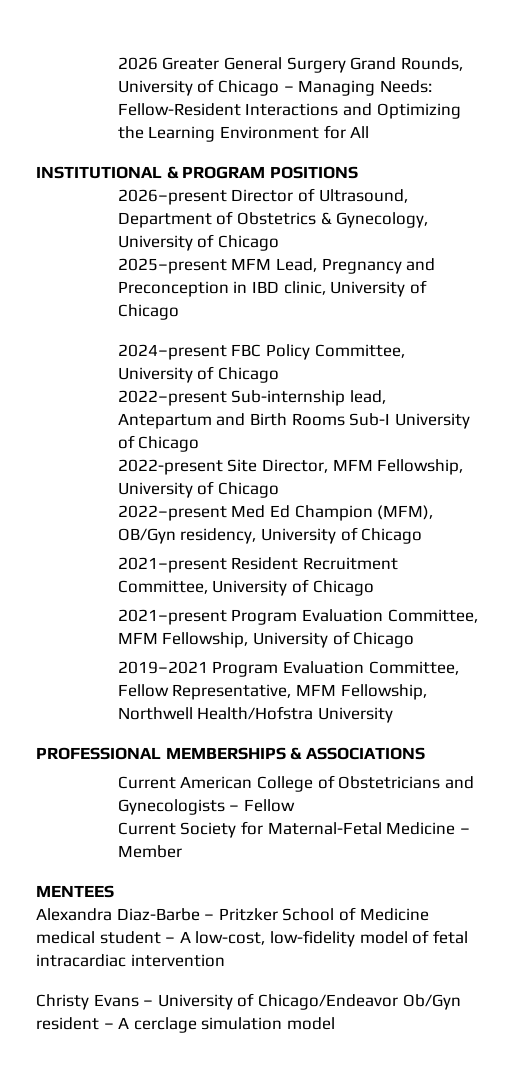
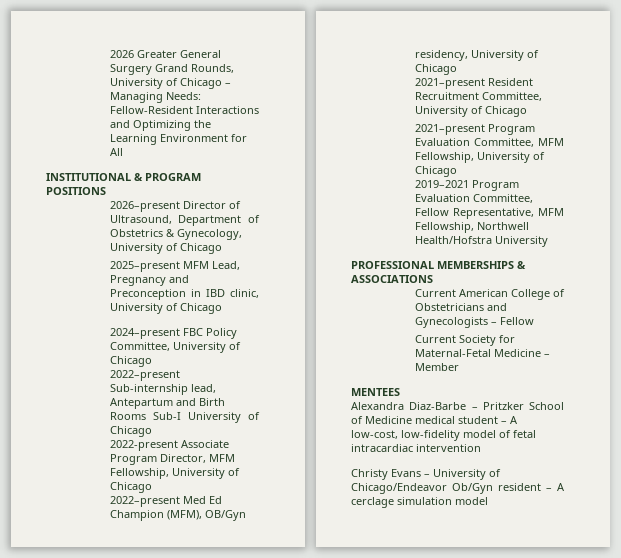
[227,459,258,472] Site -> [180,440,229,448] [109,454,157,465] Associate Program

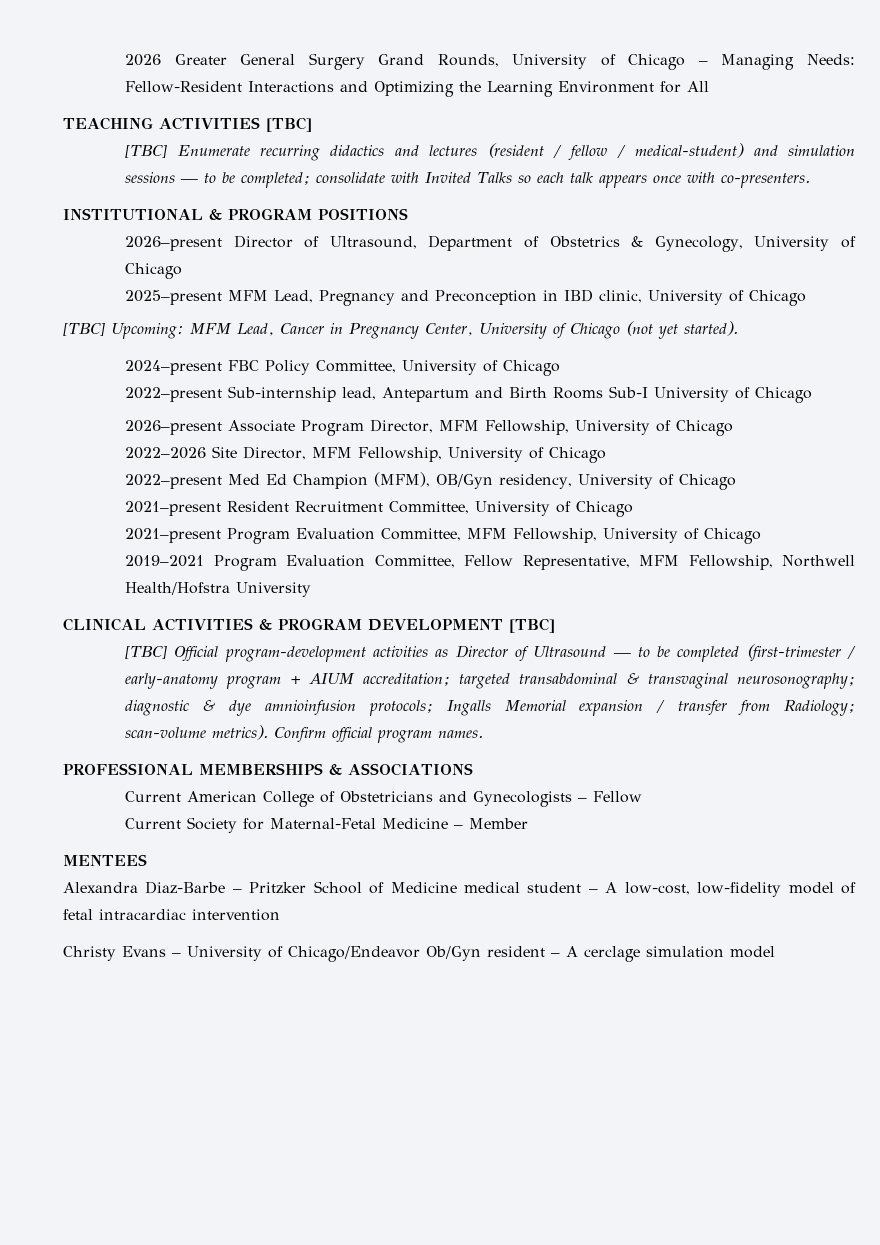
(123, 152) none -> [63,117,312,132] [125,143,856,161] [125,172,811,188] // TEACHING ACTIVITIES [TBC] // [TBC] Enumerate recurring didactics and lectures (resident / fellow / medical-student) and simulation sessions — to be completed; consolidate with Invited Talks so each talk appears once with co-presenters.
(222, 308) none -> [63,321,738,339] // [TBC] Upcoming: MFM Lead, Cancer in Pregnancy Center, University of Chicago (not yet started).
[109,440,178,451] 2022-present -> [125,420,223,435] 2026–present
(152, 487) none -> [125,446,607,463] // 2022–2026 Site Director, MFM Fellowship, University of Chicago
(548, 241) none -> [63,618,555,633] [125,644,857,662] [125,673,856,689] [125,700,856,716] [125,725,484,743] // CLINICAL ACTIVITIES & PROGRAM DEVELOPMENT [TBC] // [TBC] Official program-development activities as Director of Ultrasound — to be completed (first-trimester / early-anatomy program + AIUM accreditation; targeted transabdominal & transvaginal neurosonography; diagnostic & dye amnioinfusion protocols; Ingalls Memorial expansion / transfer from Radiology; scan-volume metrics). Confirm official program names.

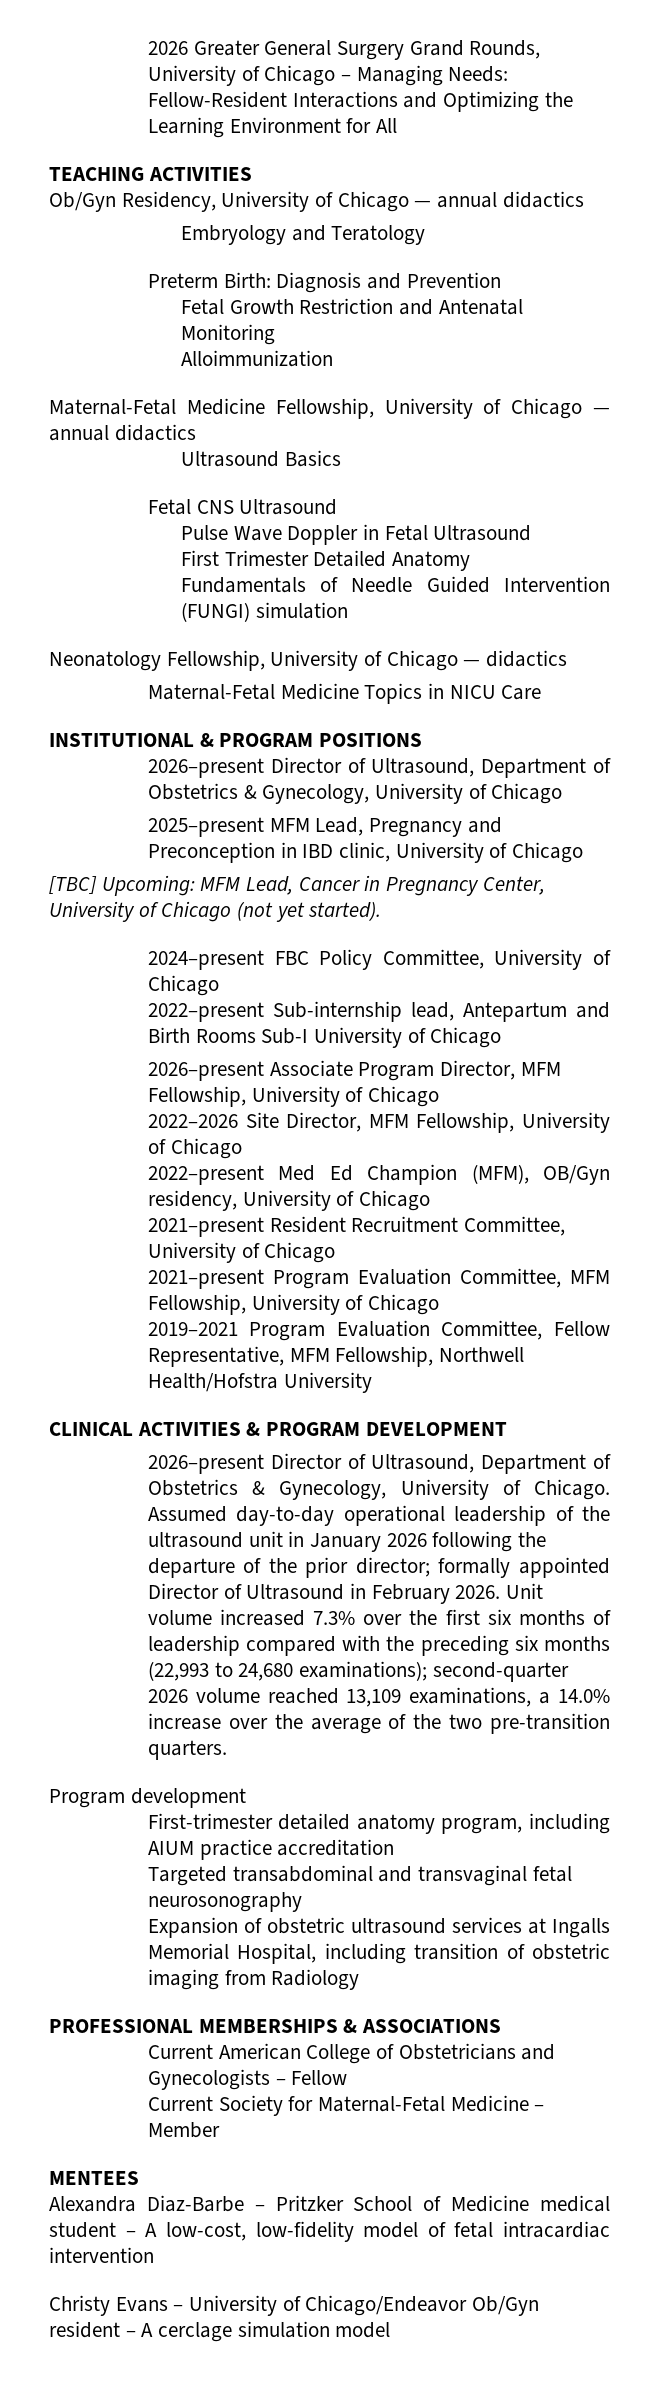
[266,117,312,132] [125,143,856,161] [125,172,811,188] [TBC] // [TBC] Enumerate recurring didactics and lectures (resident / fellow / medical-student) and simulation sessions — to be completed; consolidate with Invited Talks so each talk appears once with co-presenters. -> [49,191,584,212] [180,225,426,245] [147,272,501,293] [180,298,523,315] [180,324,275,345] [180,350,333,367] [49,398,610,419] [49,424,196,441] [180,450,341,467] [147,499,338,515] [180,524,532,545] [180,550,470,571] [180,576,610,593] [180,602,348,622] [49,650,568,671] [147,683,542,704] // Ob/Gyn Residency, University of Chicago — annual didactics // Embryology and Teratology // Preterm Birth: Diagnosis and Prevention // Fetal Growth Restriction and Antenatal Monitoring // Alloimmunization // Maternal-Fetal Medicine Fellowship, University of Chicago — annual didactics // Ultrasound Basics // Fetal CNS Ultrasound // Pulse Wave Doppler in Fetal Ultrasound // First Trimester Detailed Anatomy // Fundamentals of Needle Guided Intervention (FUNGI) simulation // Neonatology Fellowship, University of Chicago — didactics // Maternal-Fetal Medicine Topics in NICU Care
[509,618,555,633] [125,644,857,662] [125,673,856,689] [125,700,856,716] [125,725,484,743] [TBC] // [TBC] Official program-development activities as Director of Ultrasound — to be completed (first-trimester / early-anatomy program + AIUM accreditation; targeted transabdominal & transvaginal neurosonography; diagnostic & dye amnioinfusion protocols; Ingalls Memorial expansion / transfer from Radiology; scan-volume metrics). Confirm official program names. -> [147,1453,611,1474] [147,1479,610,1500] [147,1505,610,1526] [147,1531,546,1552] [147,1557,610,1578] [147,1583,543,1604] [147,1609,611,1626] [147,1635,610,1656] [147,1661,569,1682] [147,1687,611,1707] [147,1713,611,1734] [147,1740,227,1760] [49,1788,246,1808] [147,1813,610,1834] [147,1839,395,1860] [147,1865,572,1886] [147,1892,302,1912] [147,1917,610,1938] [147,1943,610,1964] [147,1969,360,1990] // 2026–present Director of Ultrasound, Department of Obstetrics & Gynecology, University of Chicago. Assumed day-to-day operational leadership of the ultrasound unit in January 2026 following the departure of the prior director; formally appointed Director of Ultrasound in February 2026. Unit volume increased 7.3% over the first six months of leadership compared with the preceding six months (22,993 to 24,680 examinations); second-quarter 2026 volume reached 13,109 examinations, a 14.0% increase over the average of the two pre-transition quarters. // Program development // First-trimester detailed anatomy program, including AIUM practice accreditation // Targeted transabdominal and transvaginal fetal neurosonography // Expansion of obstetric ultrasound services at Ingalls Memorial Hospital, including transition of obstetric imaging from Radiology

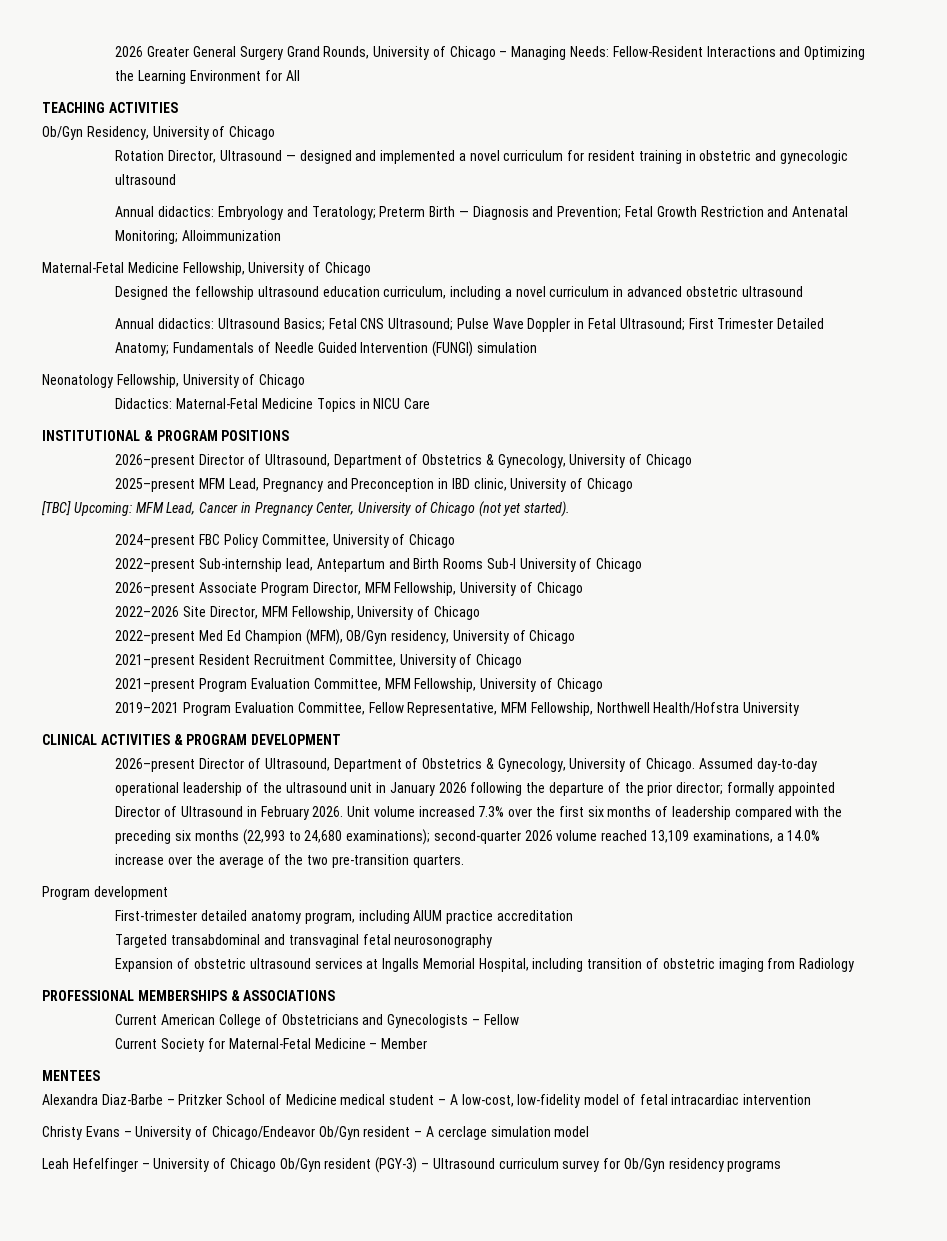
[414,191,584,208] [180,225,426,245] [147,272,271,288] — annual didactics // Embryology and Teratology // Preterm Birth: -> [115,150,848,164] [115,174,177,185] [115,206,469,220] // Rotation Director, Ultrasound — designed and implemented a novel curriculum for resident training in obstetric and gynecologic ultrasound // Annual didactics: Embryology and Teratology; Preterm Birth —
[406,272,501,288] Prevention // -> [557,206,622,219] Prevention;
[180,324,275,345] Monitoring // -> [115,230,179,244] Monitoring;
[593,408,610,414] [49,424,196,441] [180,450,341,467] — annual didactics // Ultrasound Basics // -> [115,286,803,300] [115,318,325,331] // Designed the fellowship ultrasound education curriculum, including a novel curriculum in advanced obstetric ultrasound // Annual didactics: Ultrasound Basics;
[239,499,338,515] Ultrasound // -> [388,318,454,331] Ultrasound;
[433,525,532,541] Ultrasound // -> [619,318,685,331] Ultrasound;
[391,551,470,571] Anatomy // -> [115,342,170,356] Anatomy;
[463,650,568,667] — didactics // -> [115,398,173,409] // Didactics:
(391, 2330) none -> [42,1157,782,1173] // Leah Hefelfinger – University of Chicago Ob/Gyn resident (PGY-3) – Ultrasound curriculum survey for Ob/Gyn residency programs

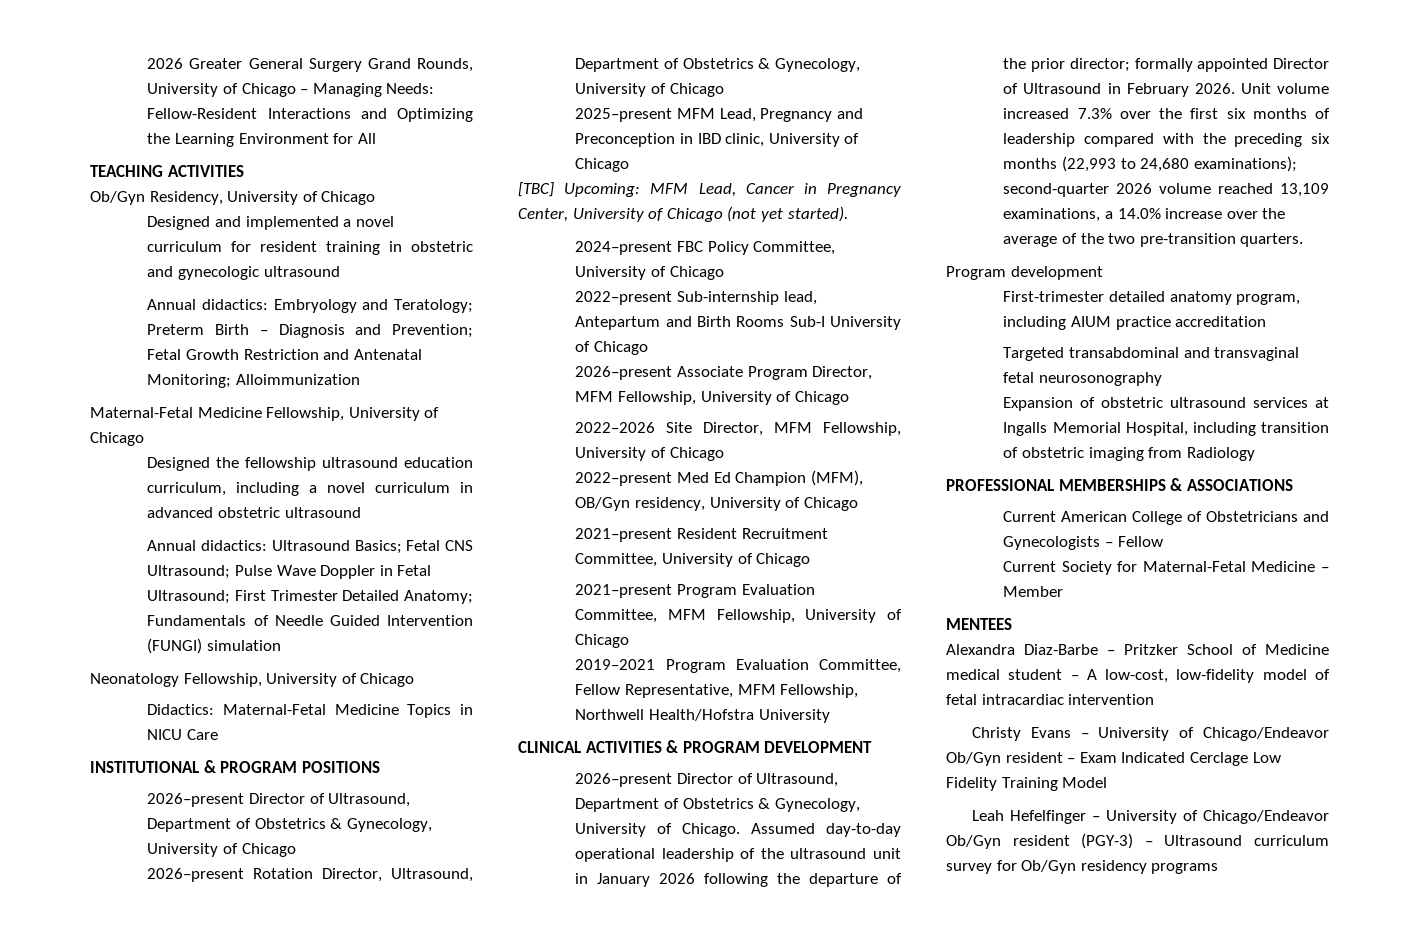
[115,150,352,164] Rotation Director, Ultrasound — designed -> [147,216,211,230] Designed
[458,211,469,217] — -> [259,330,268,335] –
(692, 461) none -> [147,868,473,882] [575,58,860,72] [575,83,724,97] // 2026–present Rotation Director, Ultrasound, Department of Obstetrics & Gynecology, University of Chicago
[426,1126,590,1140] A cerclage simulation model -> [1079,752,1281,766] [946,777,1108,791] Exam Indicated Cerclage Low Fidelity Training Model
[229,1158,276,1172] Chicago -> [1203,810,1329,824] Chicago/Endeavor

